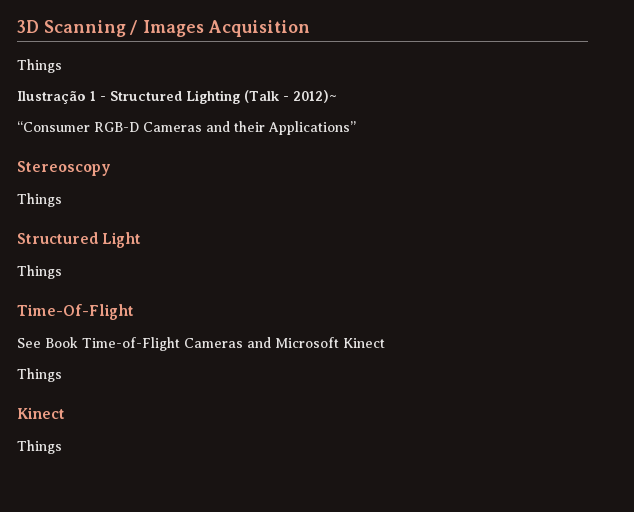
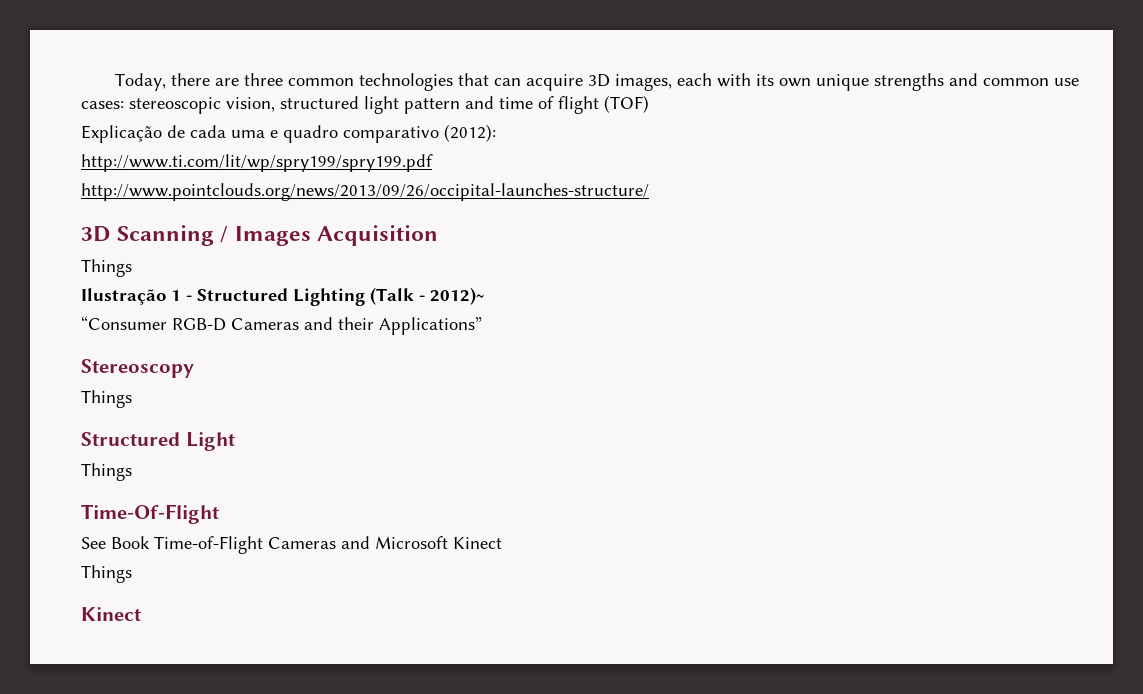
(17, 26) none -> [115,73,1080,91] [81,95,649,114] [81,124,496,143] [81,154,433,172] [81,183,649,201] Today, there are three common technologies that can acquire 3D images, each with its own unique strengths and common use cases: stereoscopic vision, structured light pattern and time of flight (TOF) // Explicação de cada uma e quadro comparativo (2012): // http://www.ti.com/lit/wp/spry199/spry199.pdf // http://www.pointclouds.org/news/2013/09/26/occipital-launches-structure/ //
[17,440,62,454] // Things -> (141, 614) none

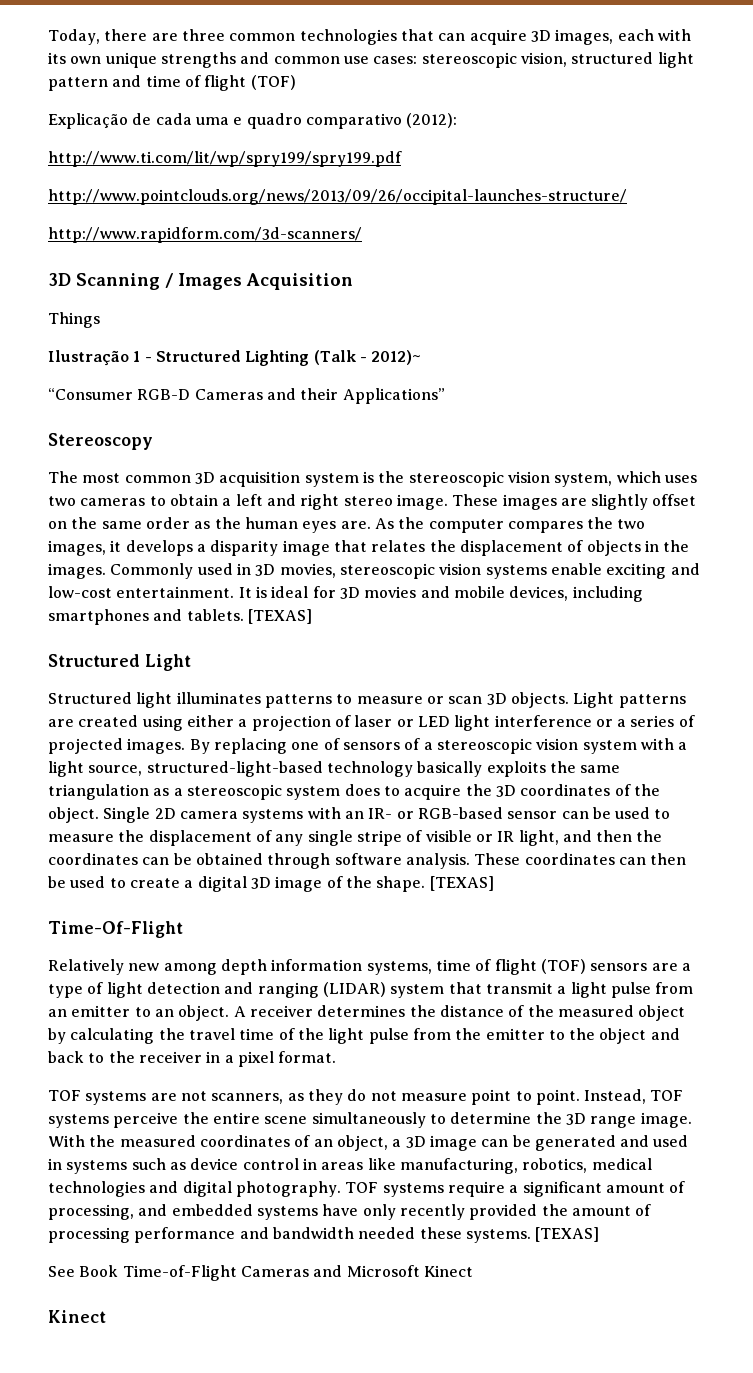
(649, 192) none -> [48,227,362,243] // http://www.rapidform.com/3d-scanners/
[81,390,132,408] [81,432,235,451] [81,463,132,481] [81,504,219,524] Things // Structured Light // Things // Time-Of-Flight -> [48,471,697,487] [48,494,697,510] [48,517,646,533] [48,540,690,556] [48,563,700,579] [48,586,643,602] [48,609,312,625] [48,654,191,671] [48,692,686,708] [48,715,695,731] [48,738,688,754] [48,761,621,777] [48,784,660,800] [48,807,671,823] [48,830,663,846] [48,853,687,869] [48,876,494,892] [48,921,183,938] [48,959,691,975] [48,982,694,998] [48,1005,686,1021] [48,1028,680,1044] [48,1051,337,1067] [48,1089,684,1105] [48,1112,692,1128] [48,1135,689,1151] [48,1158,652,1174] [48,1181,686,1197] [48,1204,652,1220] [48,1227,600,1243] The most common 3D acquisition system is the stereoscopic vision system, which uses two cameras to obtain a left and right stereo image. These images are slightly offset on the same order as the human eyes are. As the computer compares the two images, it develops a disparity image that relates the displacement of objects in the images. Commonly used in 3D movies, stereoscopic vision systems enable exciting and low-cost entertainment. It is ideal for 3D movies and mobile devices, including smartphones and tablets. [TEXAS] // Structured Light // Structured light illuminates patterns to measure or scan 3D objects. Light patterns are created using either a projection of laser or LED light interference or a series of projected images. By replacing one of sensors of a stereoscopic vision system with a light source, structured-light-based technology basically exploits the same triangulation as a stereoscopic system does to acquire the 3D coordinates of the object. Single 2D camera systems with an IR- or RGB-based sensor can be used to measure the displacement of any single stripe of visible or IR light, and then the coordinates can be obtained through software analysis. These coordinates can then be used to create a digital 3D image of the shape. [TEXAS] // Time-Of-Flight // Relatively new among depth information systems, time of flight (TOF) sensors are a type of light detection and ranging (LIDAR) system that transmit a light pulse from an emitter to an object. A receiver determines the distance of the measured object by calculating the travel time of the light pulse from the emitter to the object and back to the receiver in a pixel format. // TOF systems are not scanners, as they do not measure point to point. Instead, TOF systems perceive the entire scene simultaneously to determine the 3D range image. With the measured coordinates of an object, a 3D image can be generated and used in systems such as device control in areas like manufacturing, robotics, medical technologies and digital photography. TOF systems require a significant amount of processing, and embedded systems have only recently provided the amount of processing performance and bandwidth needed these systems. [TEXAS]
[81,565,132,583] // Things -> (473, 1271) none

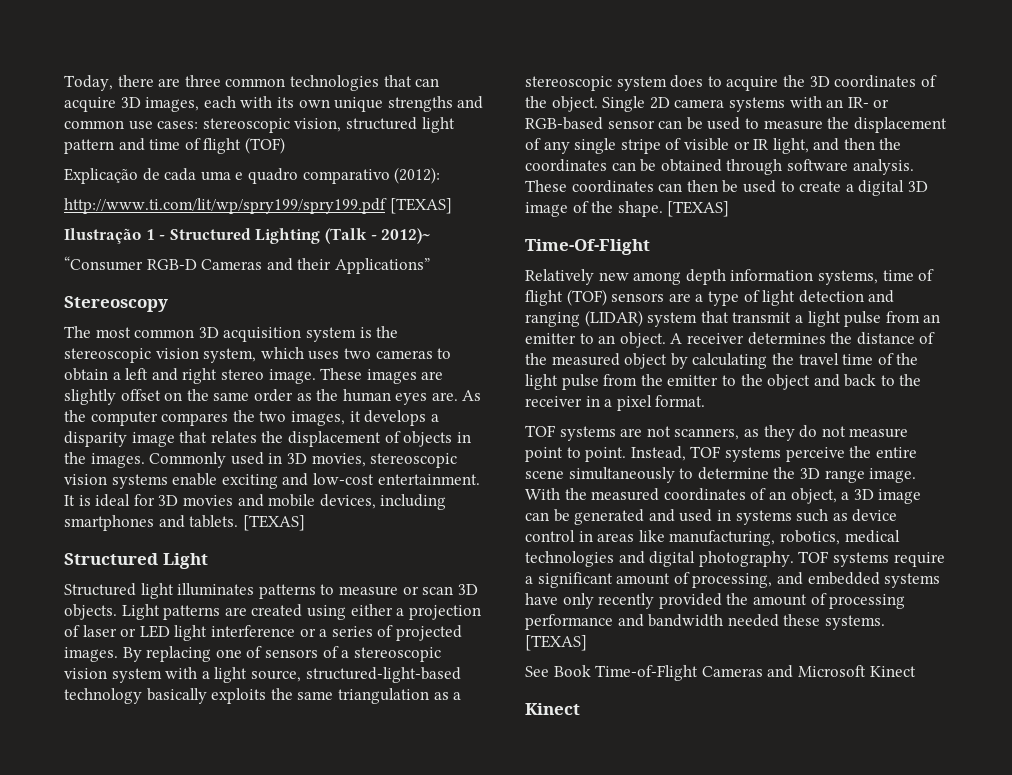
[48,189,627,205] [48,227,362,243] [48,273,353,290] [48,312,100,328] // http://www.pointclouds.org/news/2013/09/26/occipital-launches-structure/ // http://www.rapidform.com/3d-scanners/ // 3D Scanning / Images Acquisition // Things -> [389,198,452,214] [TEXAS]

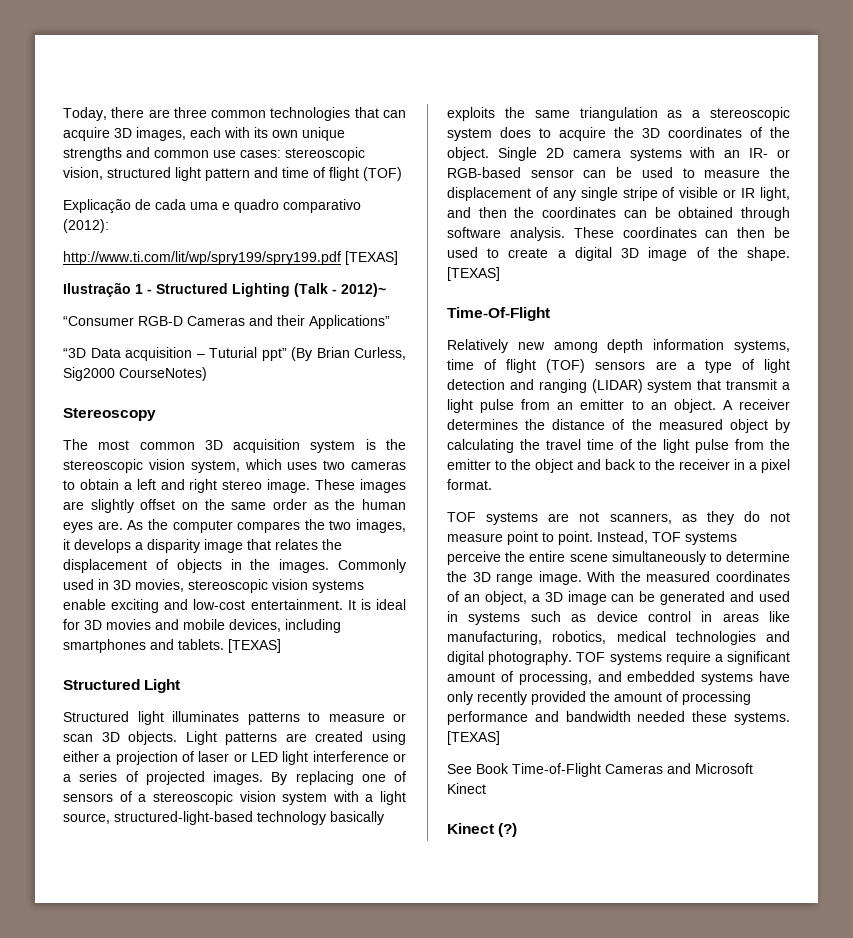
(430, 266) none -> [63,347,406,361] [63,367,207,381] // “3D Data acquisition – Tuturial ppt” (By Brian Curless, Sig2000 CourseNotes)
(580, 709) none -> [498,823,518,837] (?)

